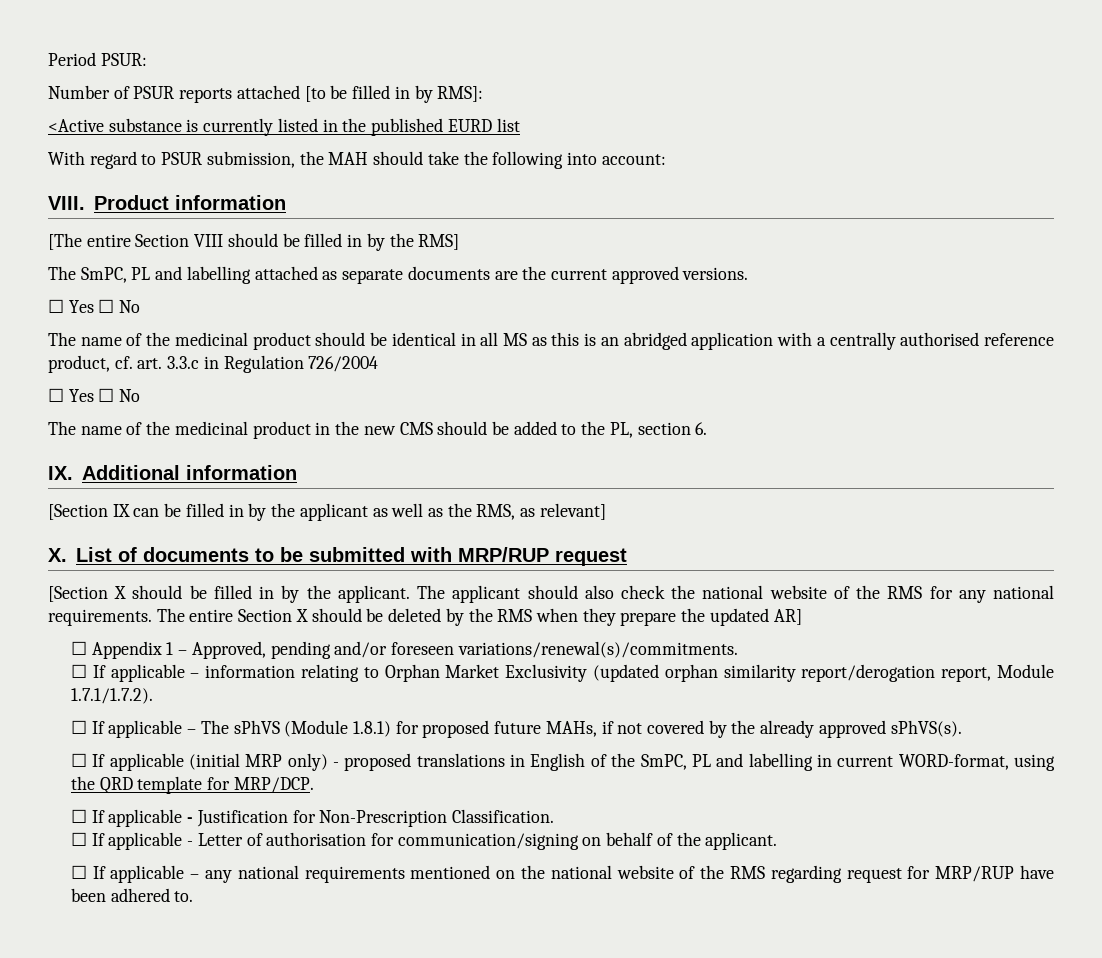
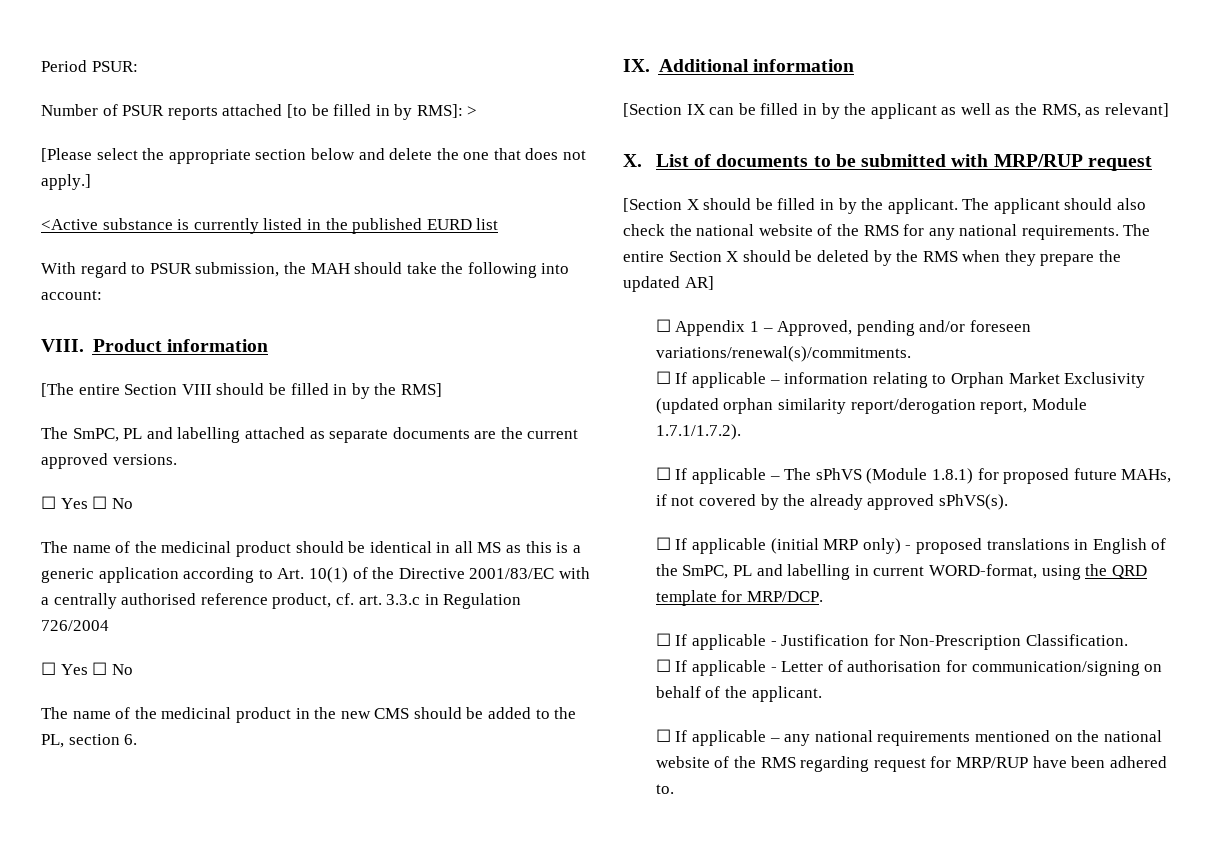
(484, 94) none -> [467,106,478,116] [41,148,587,164] [41,174,91,190] > // [Please select the appropriate section below and delete the one that does not apply.]
[600,332,774,350] an abridged application -> [572,545,581,553] [41,567,555,583] a generic application according to Art. 10(1) of the Directive 2001/83/EC

